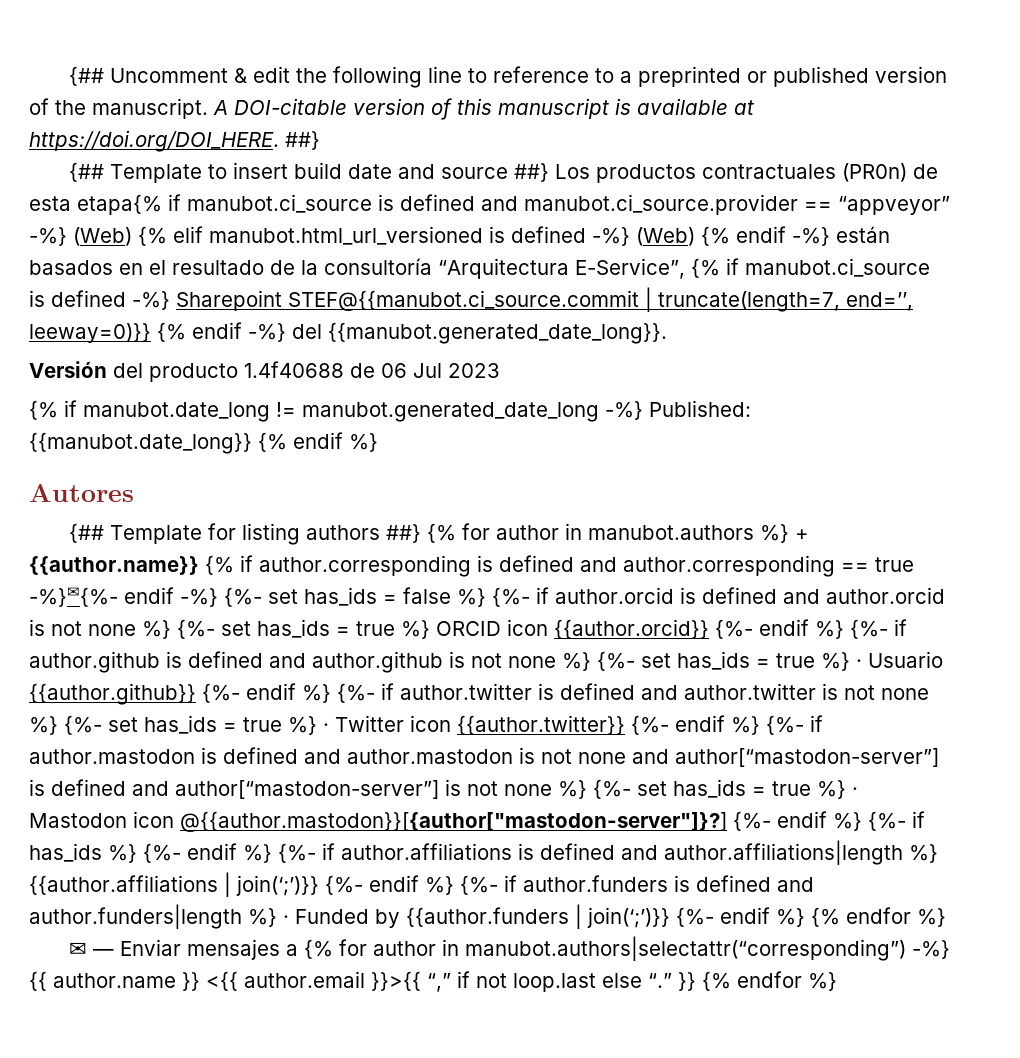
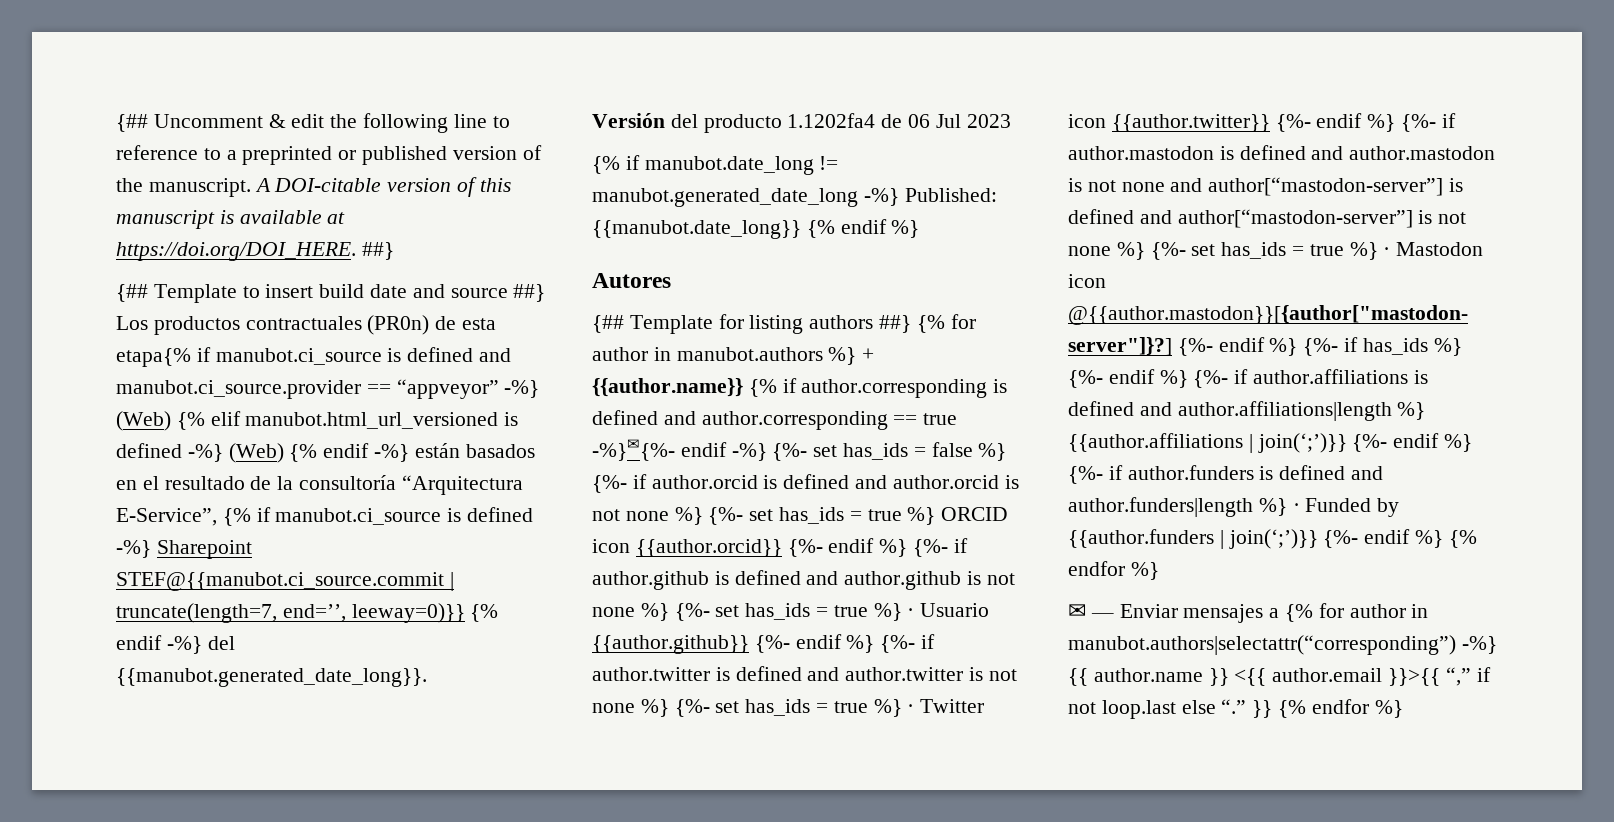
[244,361,344,378] 1.4f40688 -> [787,113,876,128] 1.1202fa4

